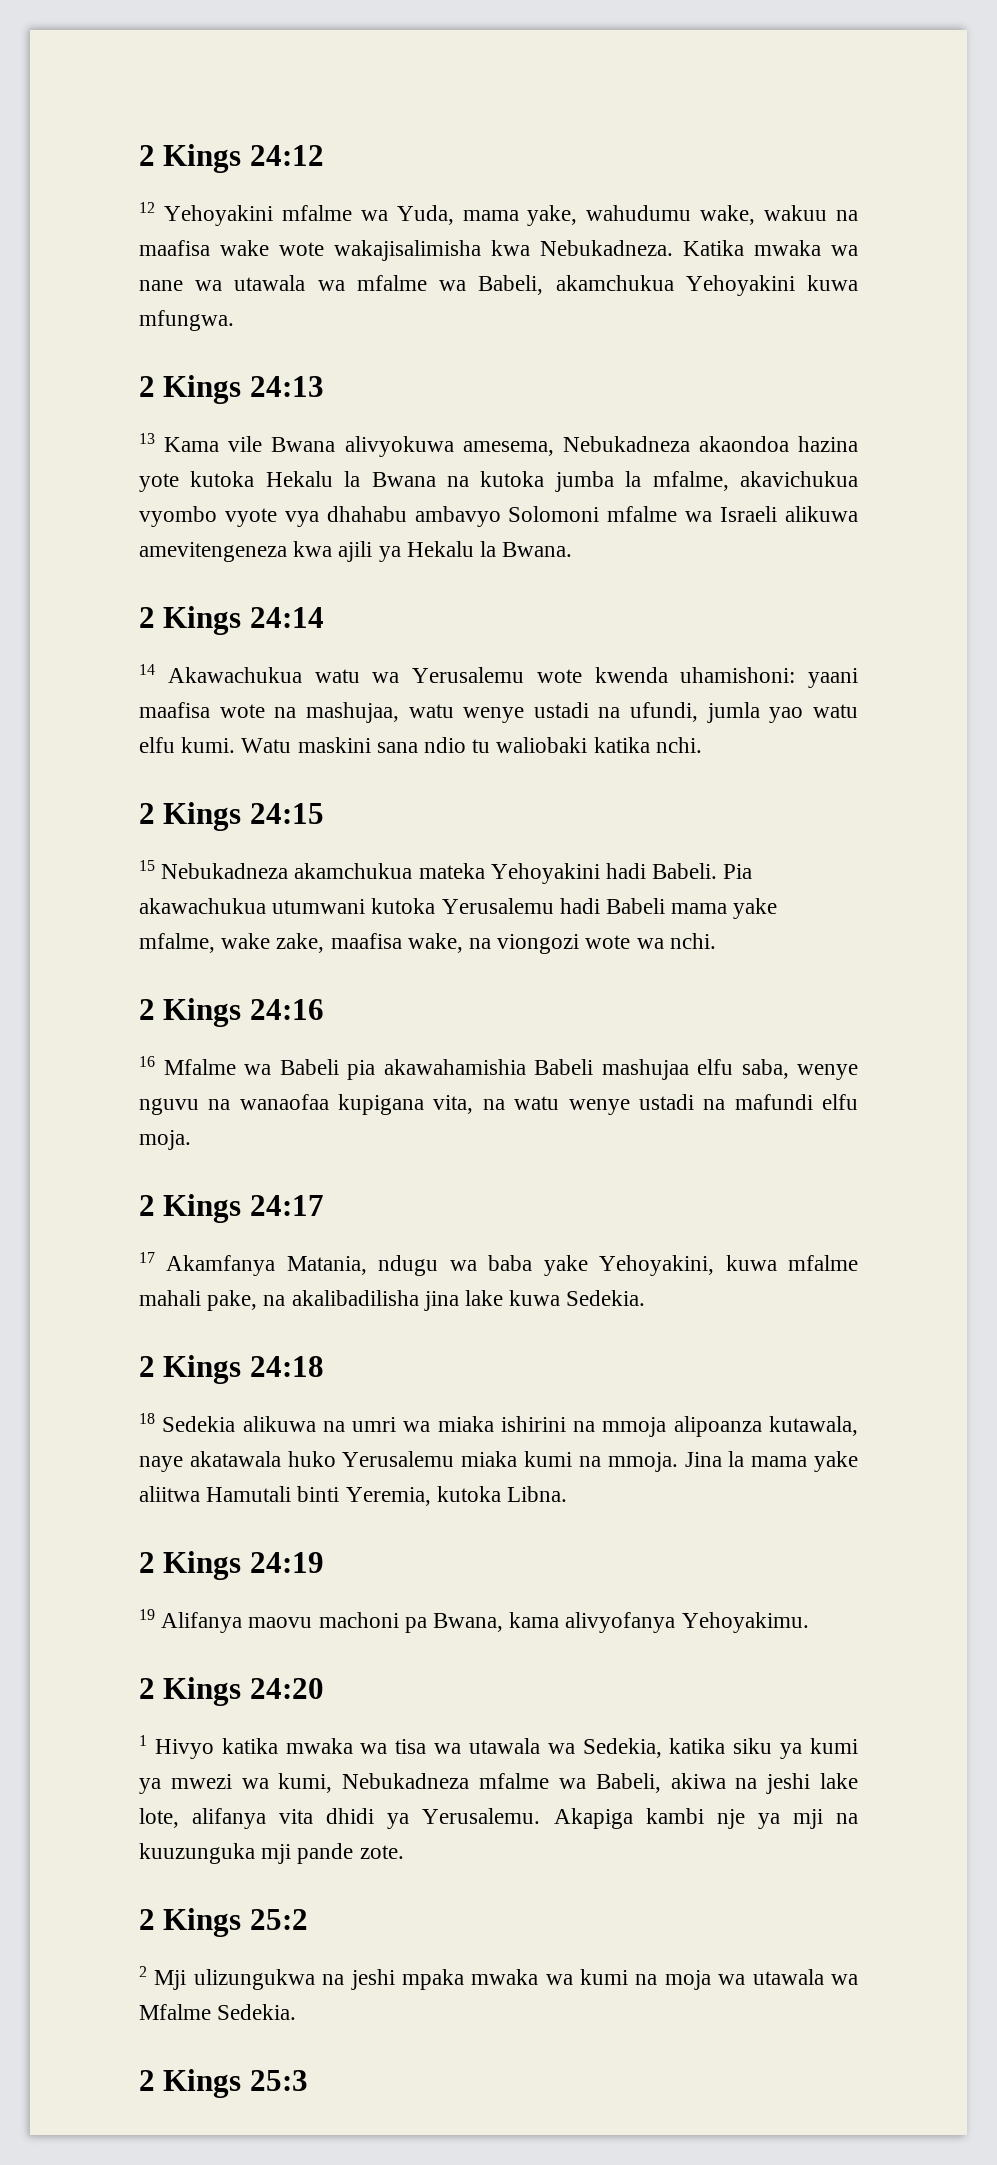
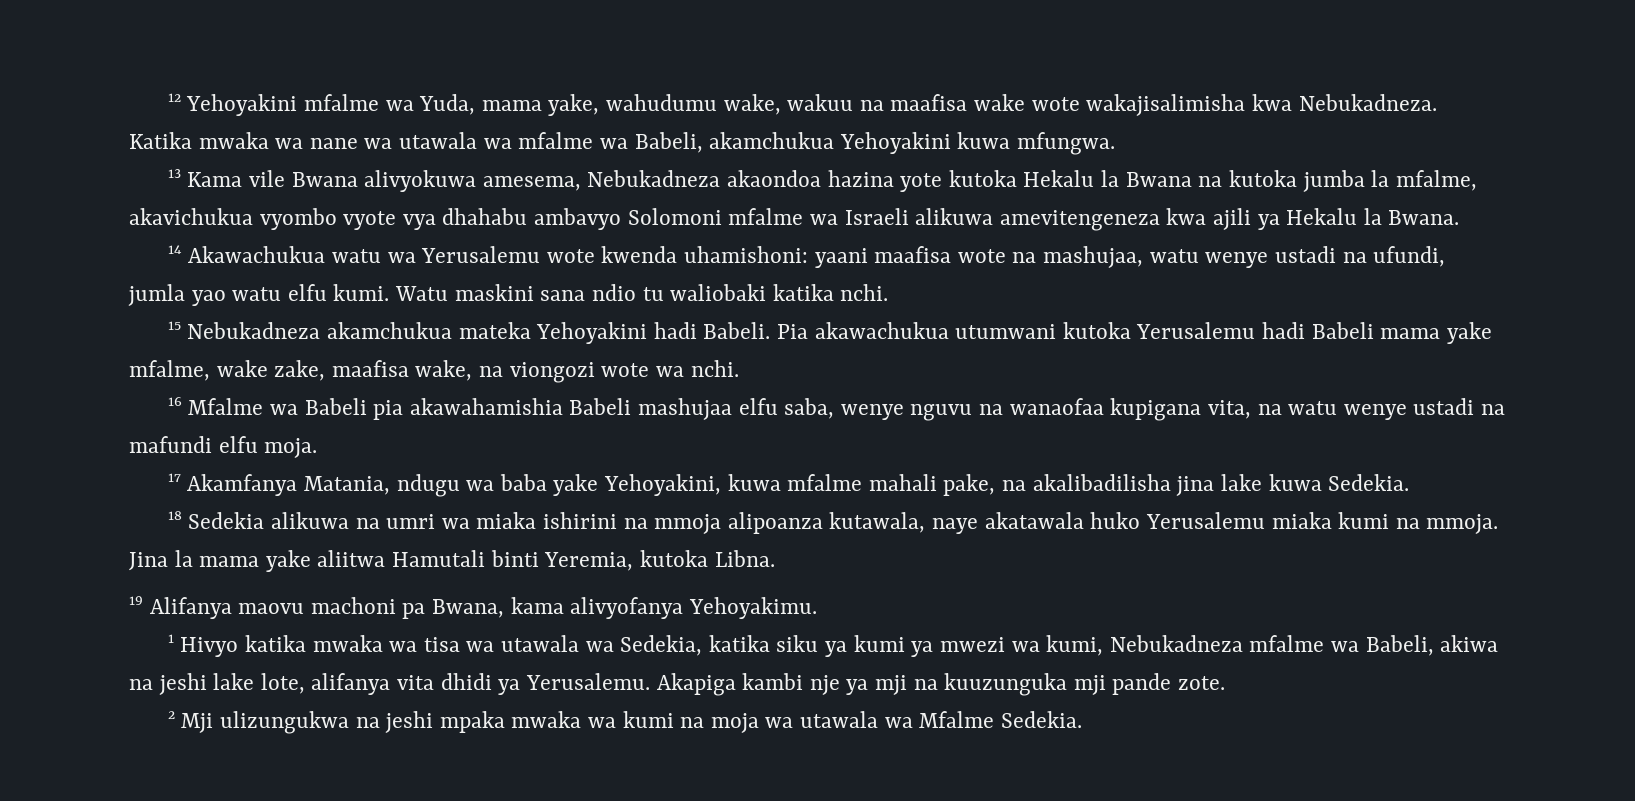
[139,144,324,173] 2 Kings 24:12 // -> (167, 97) none
[139,375,324,404] // 2 Kings 24:13 -> (1115, 143) none
[139,606,324,635] // 2 Kings 24:14 -> (1460, 217) none
[139,802,324,831] // 2 Kings 24:15 -> (889, 292) none
[139,998,324,1027] // 2 Kings 24:16 -> (739, 368) none
[139,1194,324,1223] // 2 Kings 24:17 -> (318, 448) none
[139,1355,324,1384] // 2 Kings 24:18 -> (1410, 482) none
[139,1551,324,1580] // 2 Kings 24:19 -> (775, 558) none
[139,1677,324,1706] // 2 Kings 24:20 -> (817, 608) none
[139,1908,308,1937] // 2 Kings 25:2 -> (1226, 683) none
[139,2069,308,2098] // 2 Kings 25:3 -> (1082, 719) none

